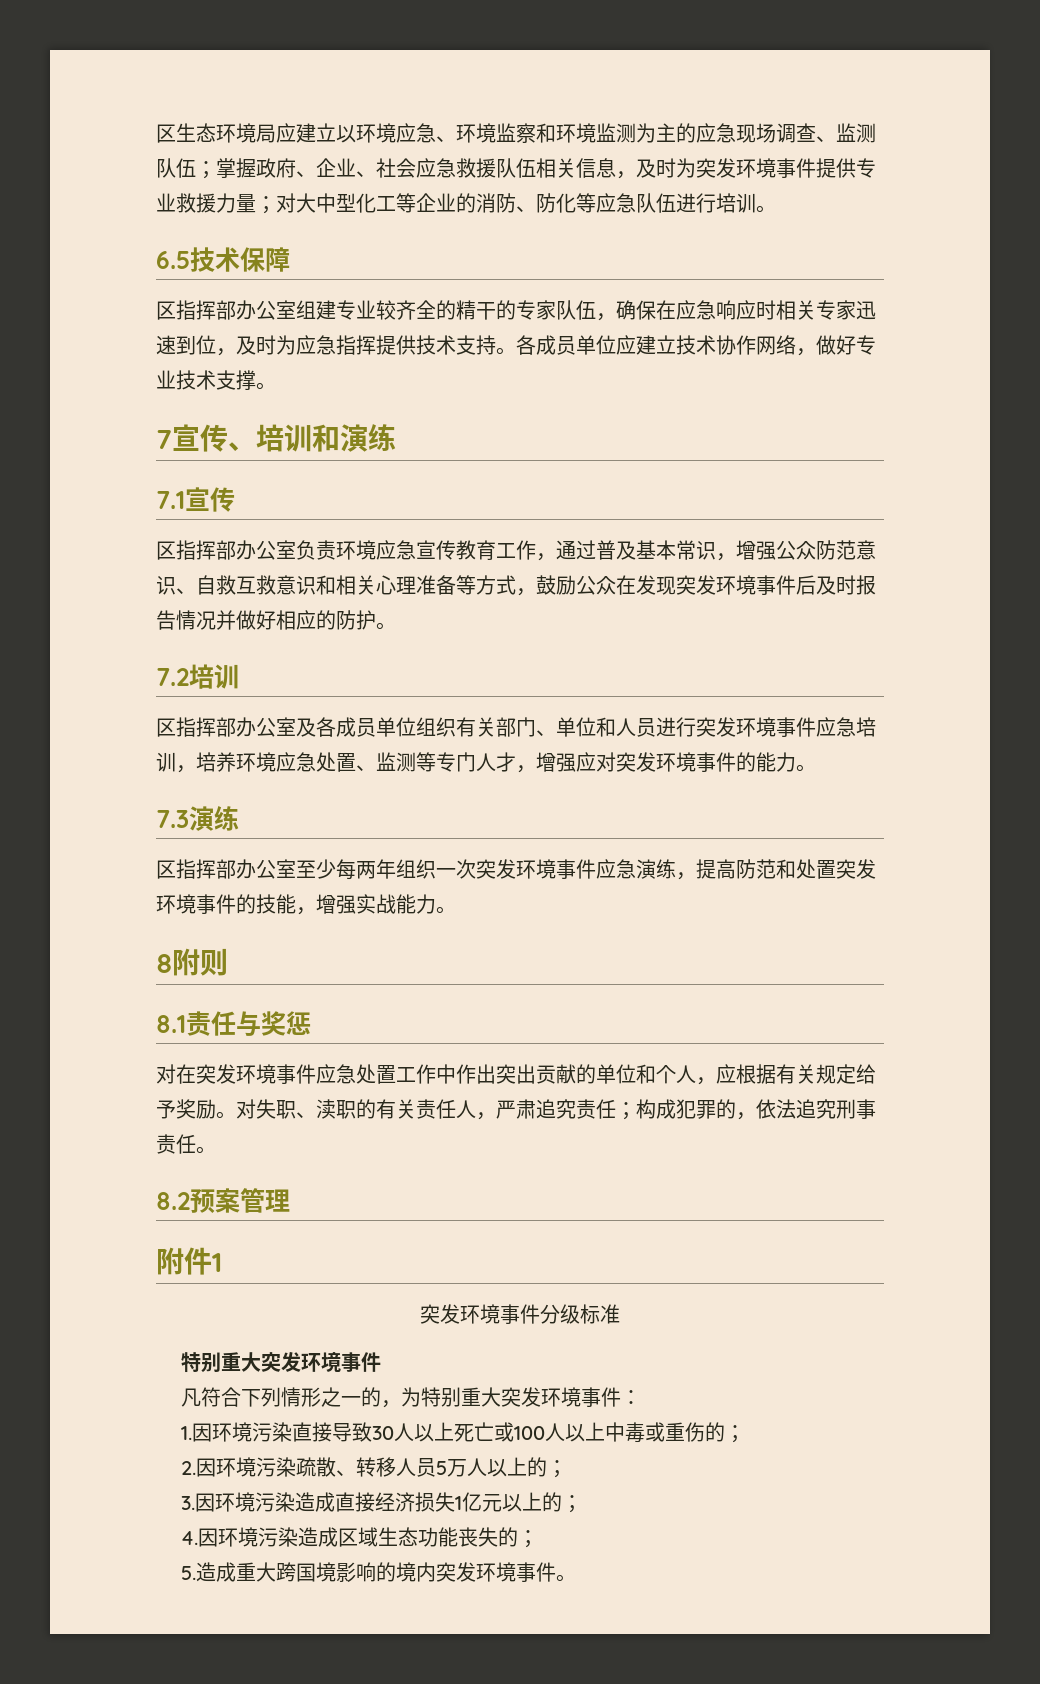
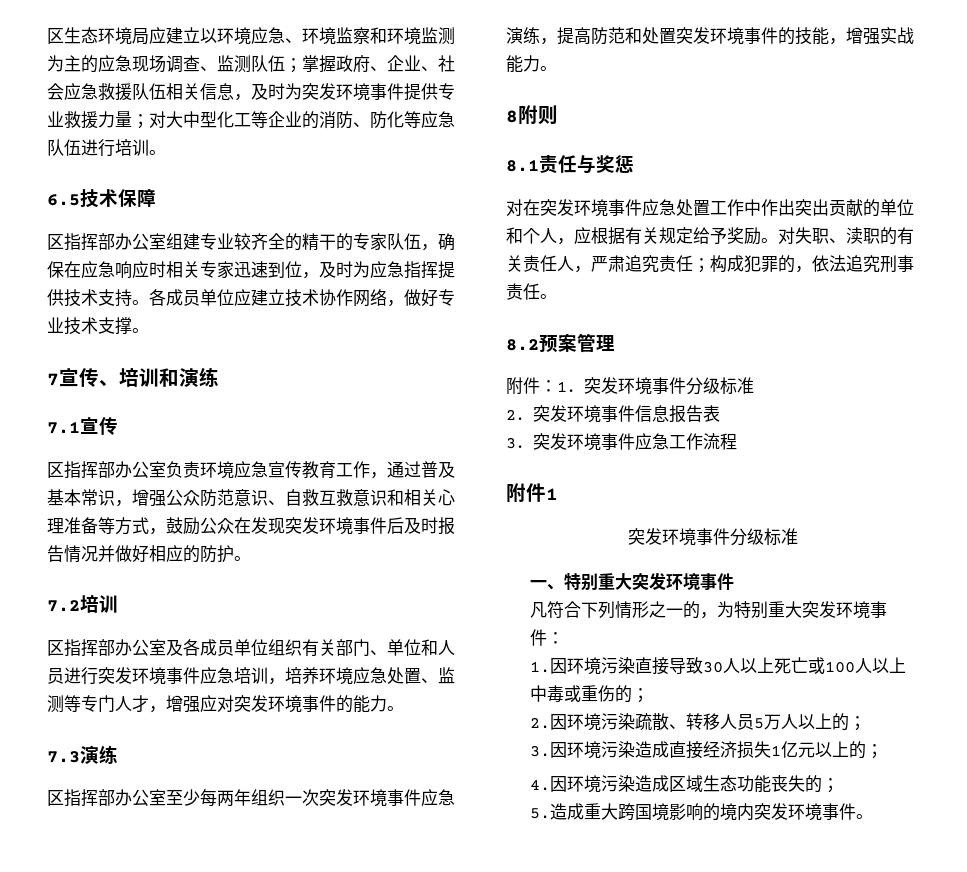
(290, 1200) none -> [506,377,754,395] [506,405,720,423] [506,433,737,451] // 附件：1．突发环境事件分级标准 // 2．突发环境事件信息报告表 // 3．突发环境事件应急工作流程
(620, 1314) none -> [529,580,564,590] 一、

